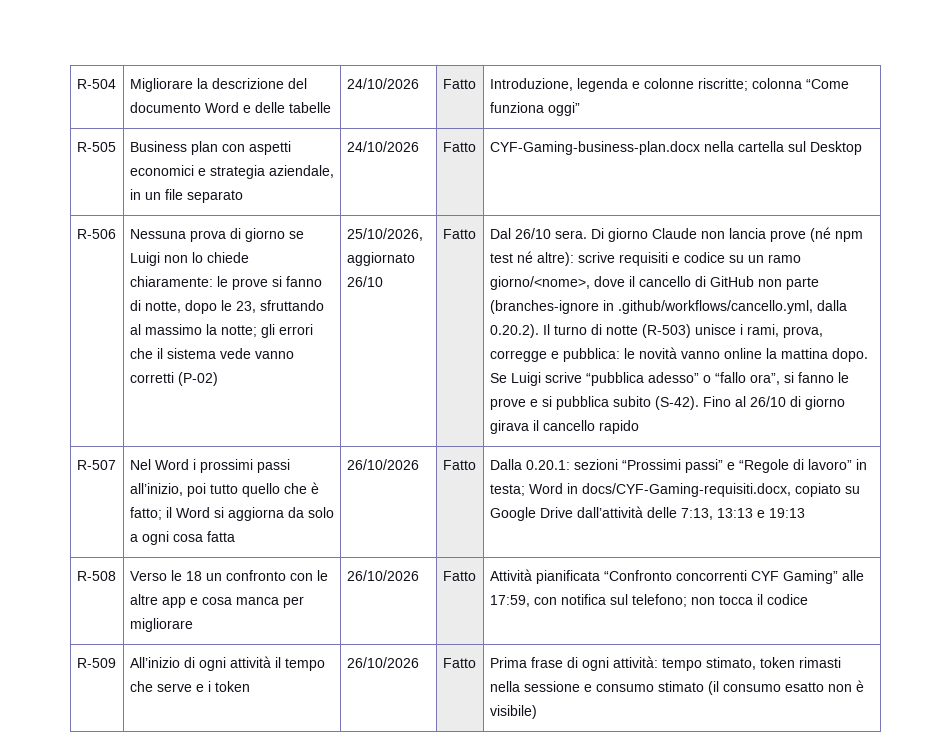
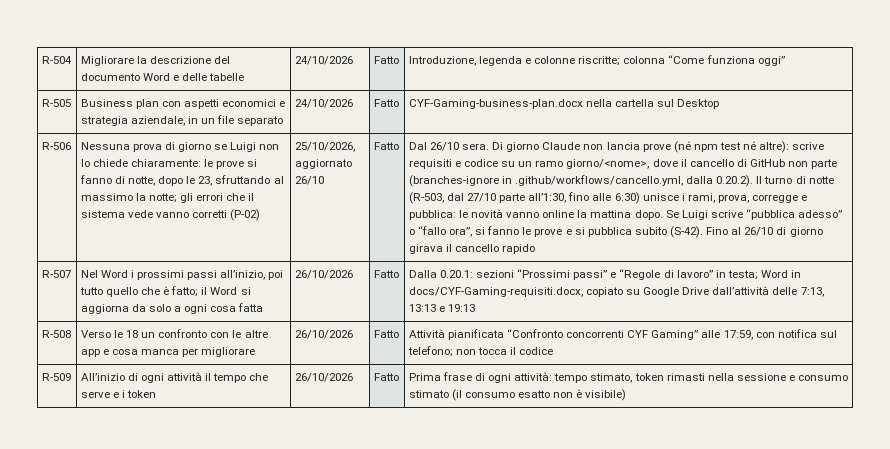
[641,324,691,338] (R-503) -> [408,192,640,204] (R-503, dal 27/10 parte all’1:30, fino alle 6:30)

